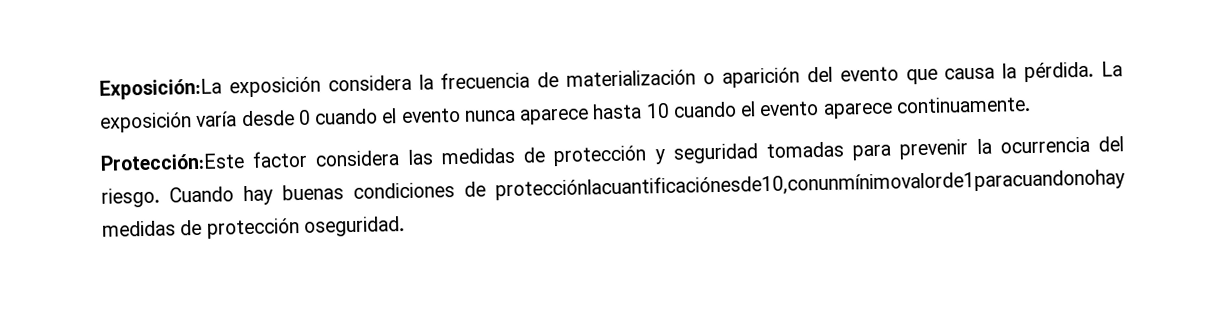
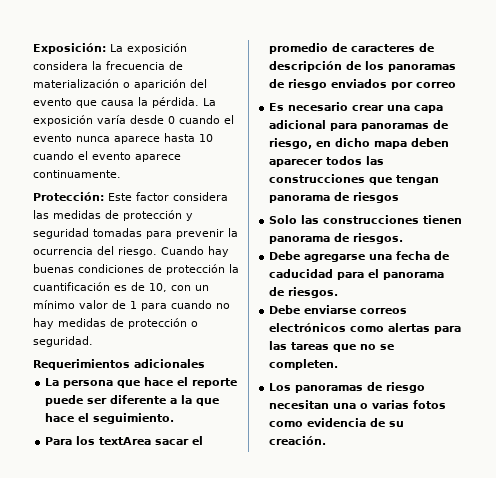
[99,78,222,100] Exposición:La -> [33,43,123,54] Exposición: La
[100,153,245,171] Protección:Este -> [33,192,132,201] Protección: Este
[495,168,1125,201] [102,216,405,239] protecciónlacuantificaciónesde10,conunmínimovalorde1paracuandonohay medidas de protección oseguridad. -> [166,264,239,275] [33,282,209,292] [33,300,230,311] [33,318,198,329] [33,336,93,347] [33,359,205,370] [45,377,238,388] [45,395,220,406] [45,413,175,424] [45,436,204,445] [269,43,435,54] [269,61,457,72] [269,79,457,90] [269,102,444,113] [269,120,449,131] [269,138,450,149] [269,156,385,167] [269,174,440,185] [269,192,400,203] [269,215,463,224] [269,233,404,244] [269,251,450,262] [269,269,445,280] [269,287,339,298] [269,305,408,314] [269,323,462,334] [269,341,395,352] [269,359,339,370] [269,382,426,393] [269,400,447,409] [269,418,405,427] [269,436,327,445] protección la cuantificación es de 10, con un mínimo valor de 1 para cuando no hay medidas de protección o seguridad. // Requerimientos adicionales // La persona que hace el reporte puede ser diferente a la que hace el seguimiento. // Para los textArea sacar el promedio de caracteres de descripción de los panoramas de riesgo enviados por correo // Es necesario crear una capa adicional para panoramas de riesgo, en dicho mapa deben aparecer todos las construcciones que tengan panorama de riesgos // Solo las construcciones tienen panorama de riesgos. // Debe agregarse una fecha de caducidad para el panorama de riesgos. // Debe enviarse correos electrónicos como alertas para las tareas que no se completen. // Los panoramas de riesgo necesitan una o varias fotos como evidencia de su creación.

